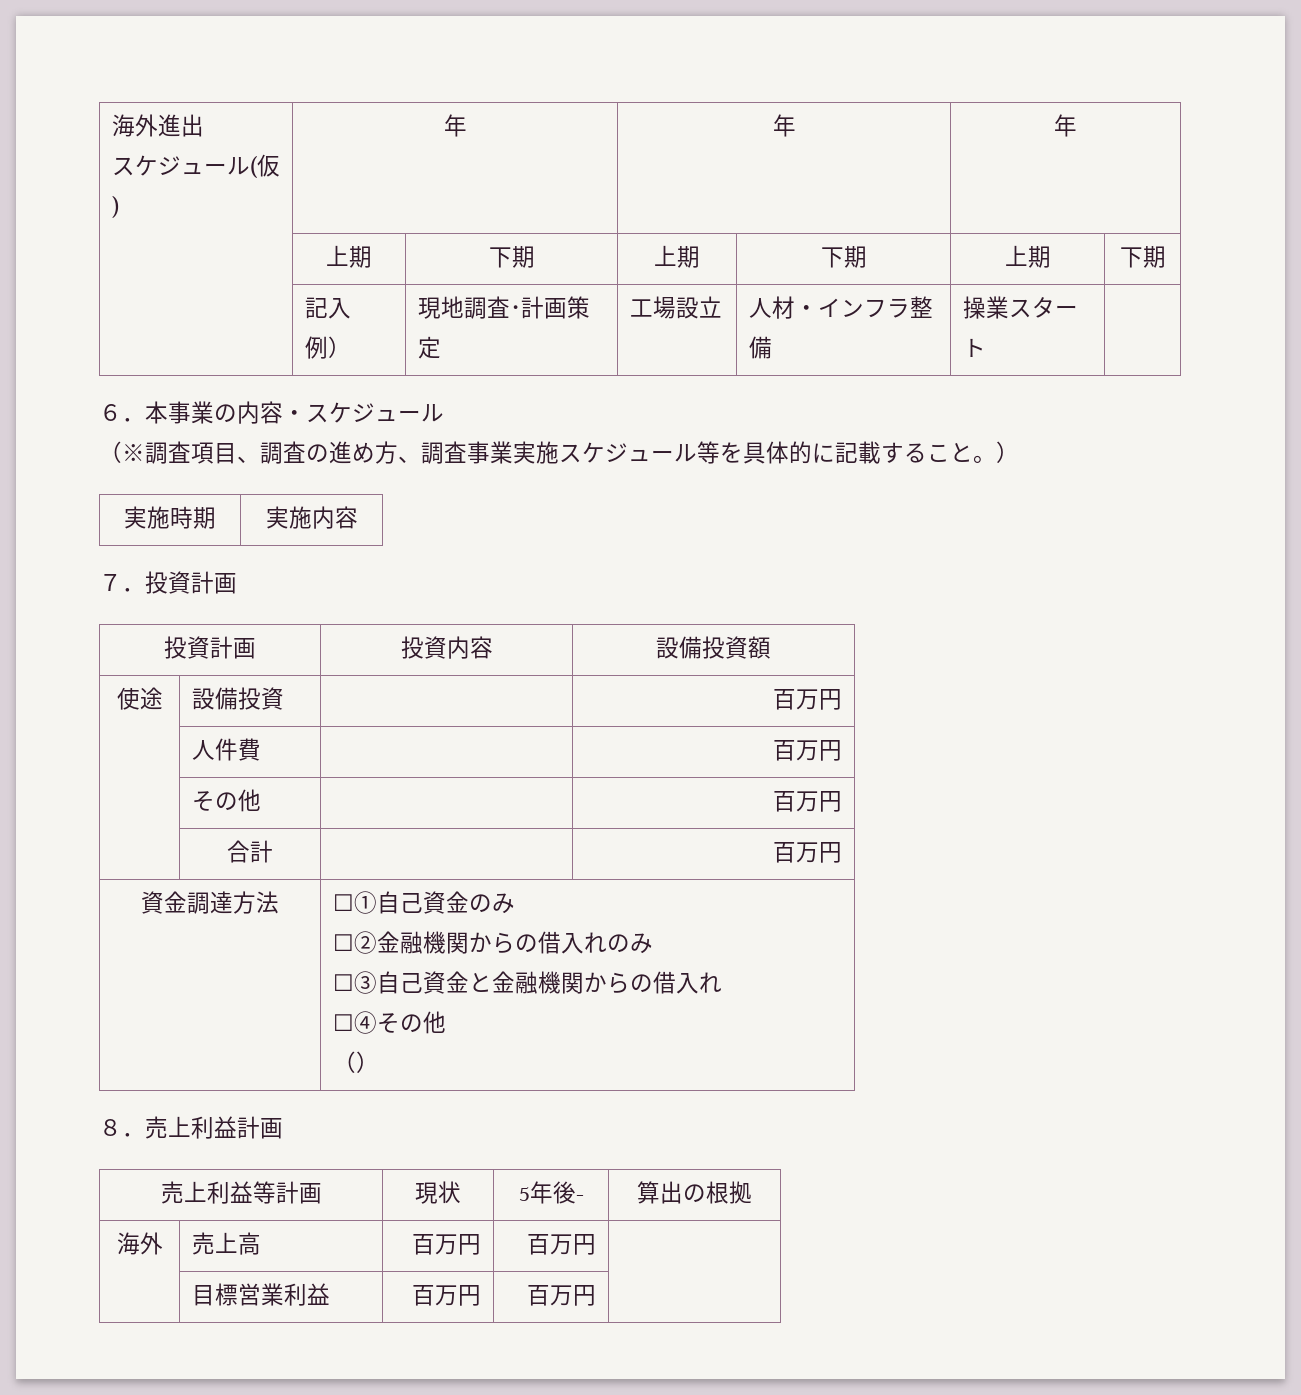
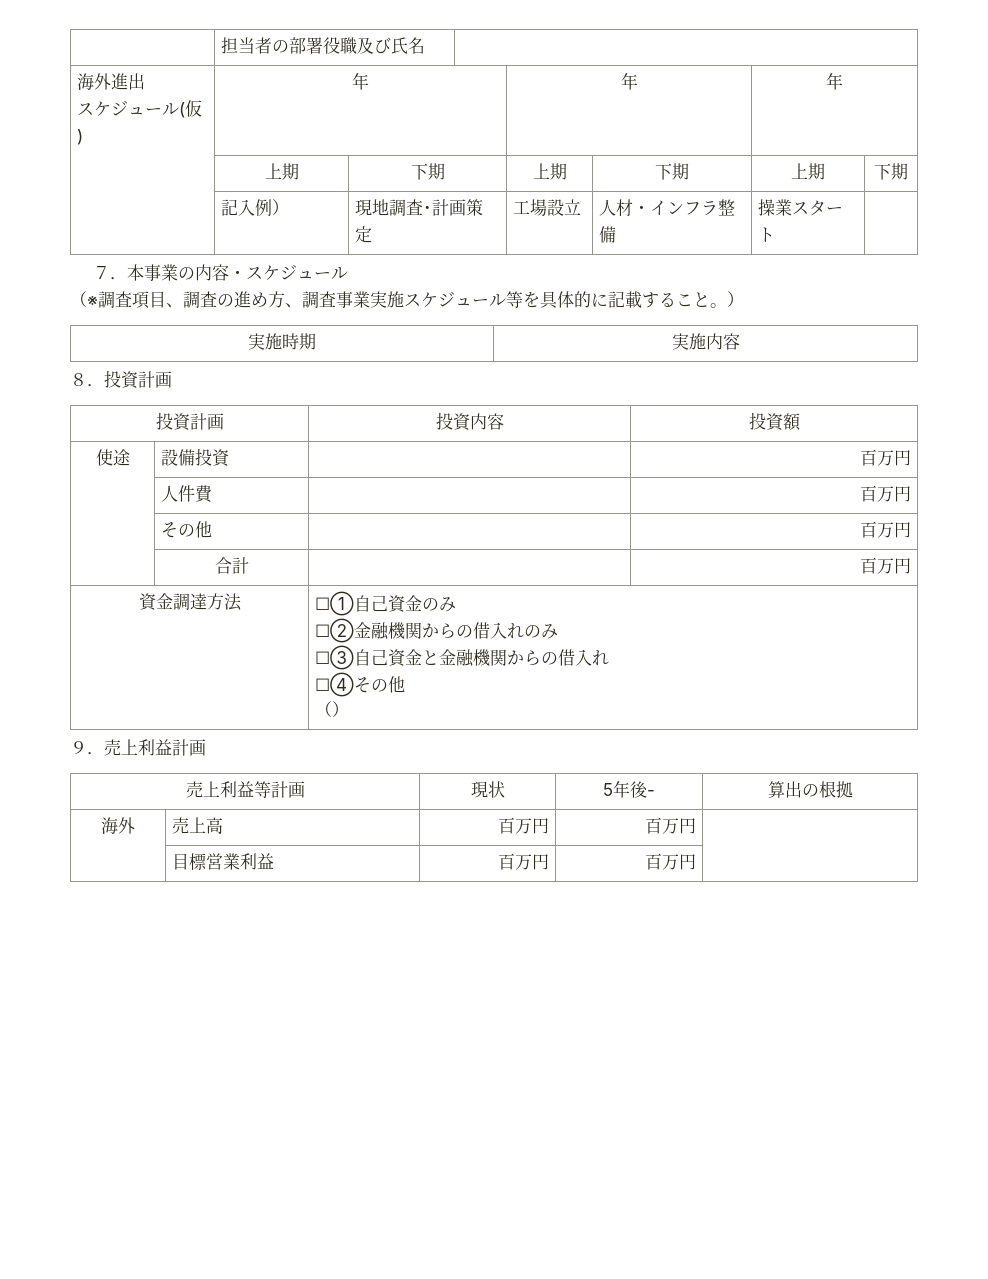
(111, 125) none -> [221,37,426,54] | 担当者の部署役職及び氏名 | //
[99,404,122,421] ６ -> [92,266,110,279] ７
[99,574,122,591] ７ -> [70,373,87,386] ８
[655,636,702,659] 設備 -> (504, 421) none
[99,1119,122,1136] ８ -> [70,741,87,754] ９

